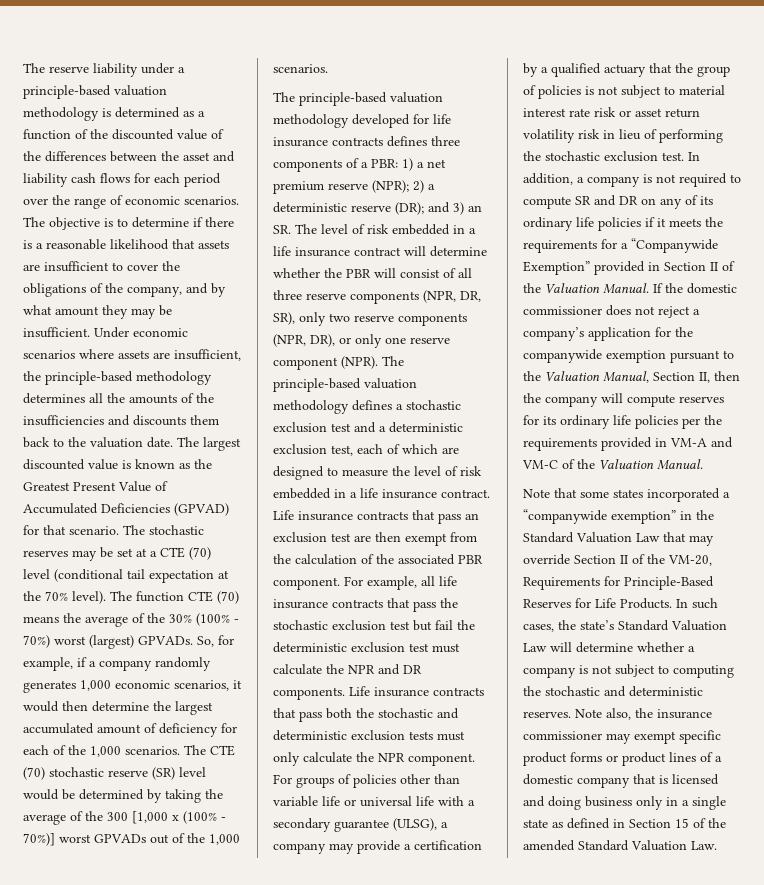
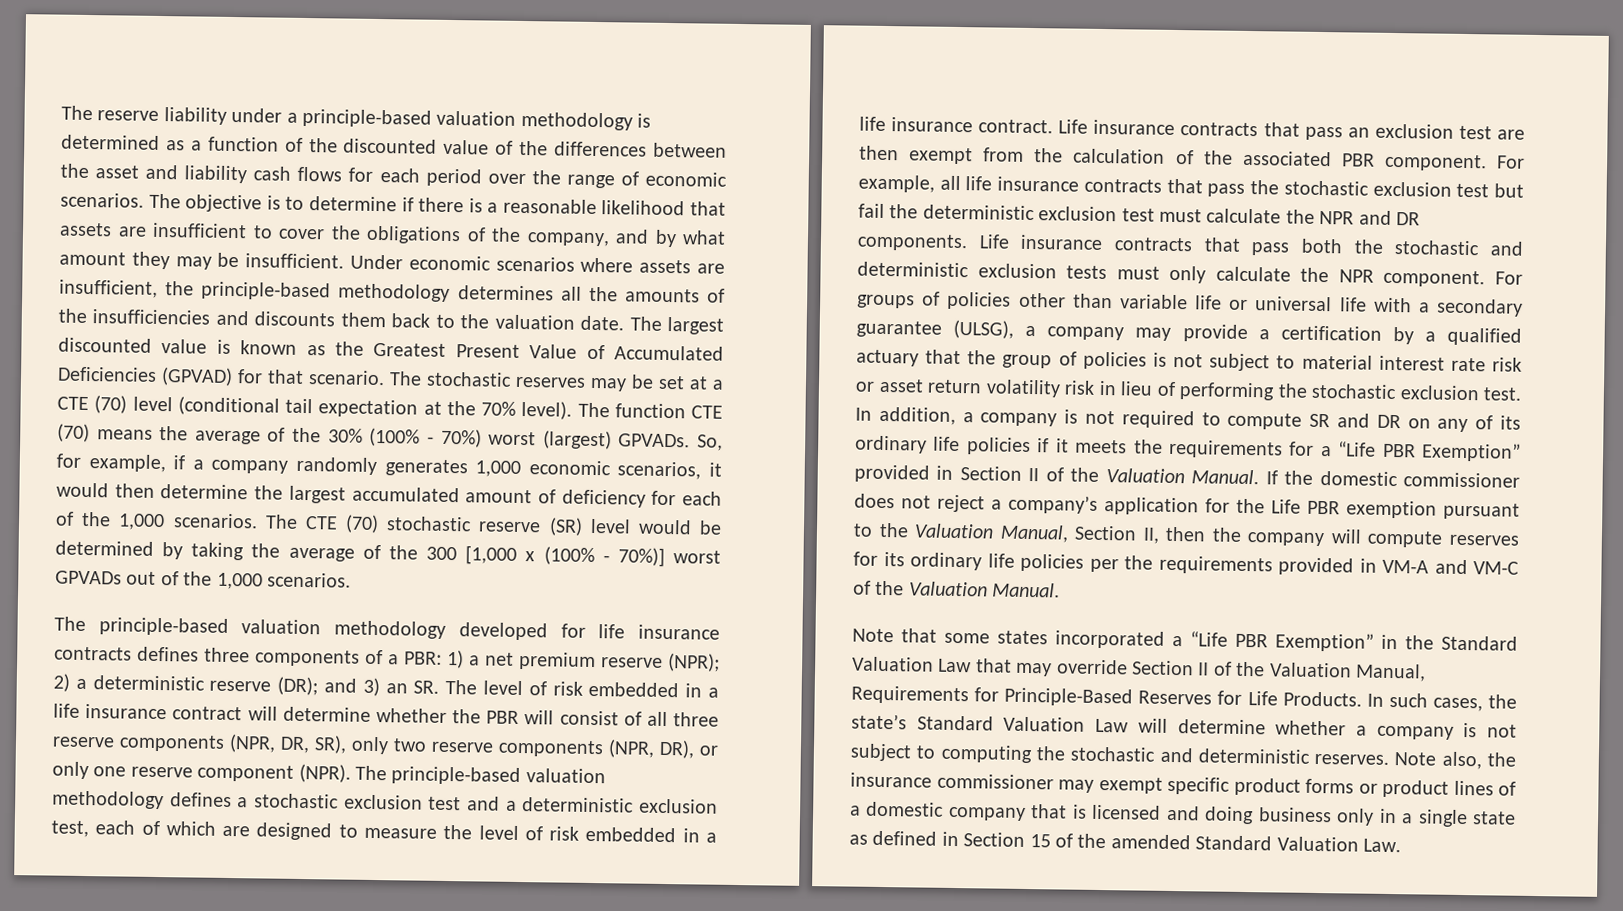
[631,238,718,253] “Companywide -> [1338,441,1416,458] “Life PBR
[523,349,602,363] companywide -> [1271,499,1340,515] Life PBR
[523,509,676,524] “companywide exemption” -> [1190,631,1374,652] “Life PBR Exemption”
[668,555,712,566] VM-20, -> [1268,662,1426,682] Valuation Manual,

